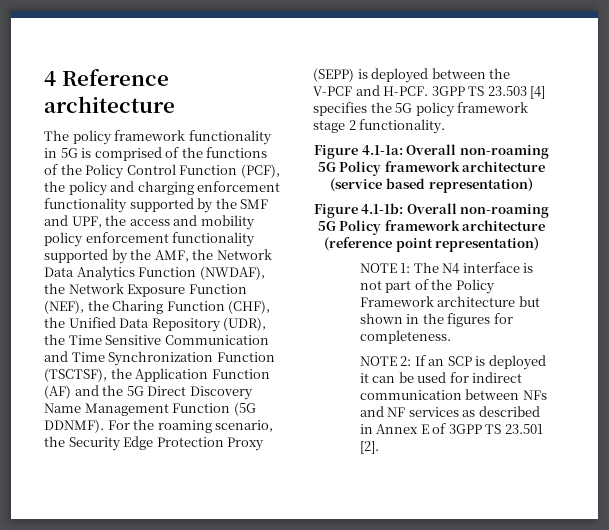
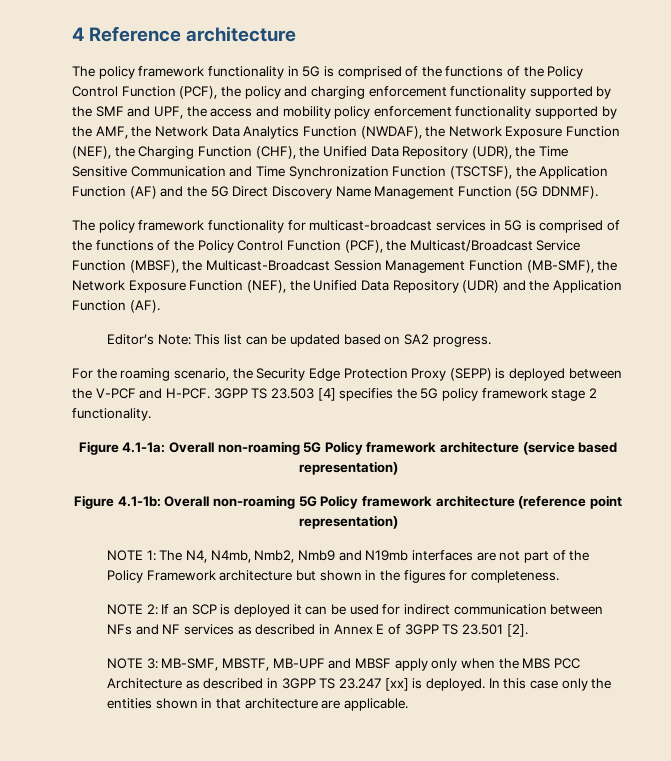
[112,300,164,314] Charing -> [138,146,195,159] Charging
(104, 426) none -> [72,220,621,233] [72,240,581,253] [72,260,618,273] [72,280,623,293] [72,300,160,313] [107,334,491,347] // The policy framework functionality for multicast-broadcast services in 5G is comprised of the functions of the Policy Control Function (PCF), the Multicast/Broadcast Service Function (MBSF), the Multicast-Broadcast Session Management Function (MB-SMF), the Network Exposure Function (NEF), the Unified Data Repository (UDR) and the Application Function (AF). // Editor’s Note: This list can be updated based on SA2 progress. //
[442,262,534,274] N4 interface is -> [186,550,496,563] N4, N4mb, Nmb2, Nmb9 and N19mb interfaces are
(379, 447) none -> [107,658,580,671] [107,678,612,691] [107,698,409,711] // NOTE 3: MB-SMF, MBSTF, MB-UPF and MBSF apply only when the MBS PCC Architecture as described in 3GPP TS 23.247 [xx] is deployed. In this case only the entities shown in that architecture are applicable.

